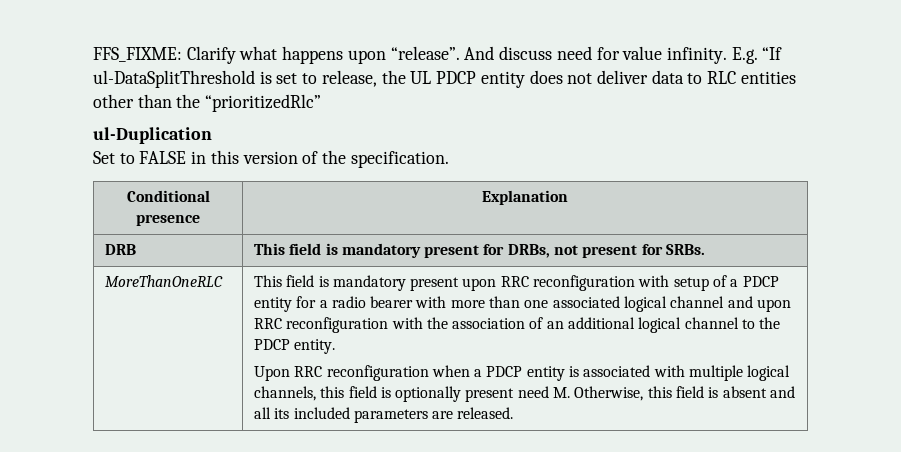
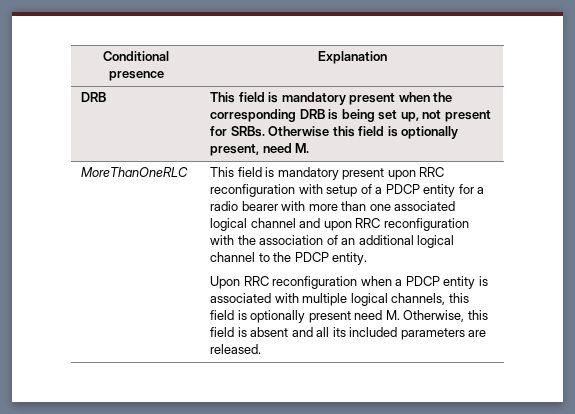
[93,46,783,64] [93,70,796,88] [93,94,322,112] [93,127,212,144] [93,150,449,168] FFS_FIXME: Clarify what happens upon “release”. And discuss need for value infinity. E.g. “If ul-DataSplitThreshold is set to release, the UL PDCP entity does not deliver data to RLC entities other than the “prioritizedRlc” // ul-Duplication // Set to FALSE in this version of the specification. // -> (103, 56) none
[483,244,706,258] for DRBs, not present for SRBs. -> [398,92,453,102] [210,109,491,122] [210,126,459,139] [210,143,310,156] when the corresponding DRB is being set up, not present for SRBs. Otherwise this field is optionally present, need M.

